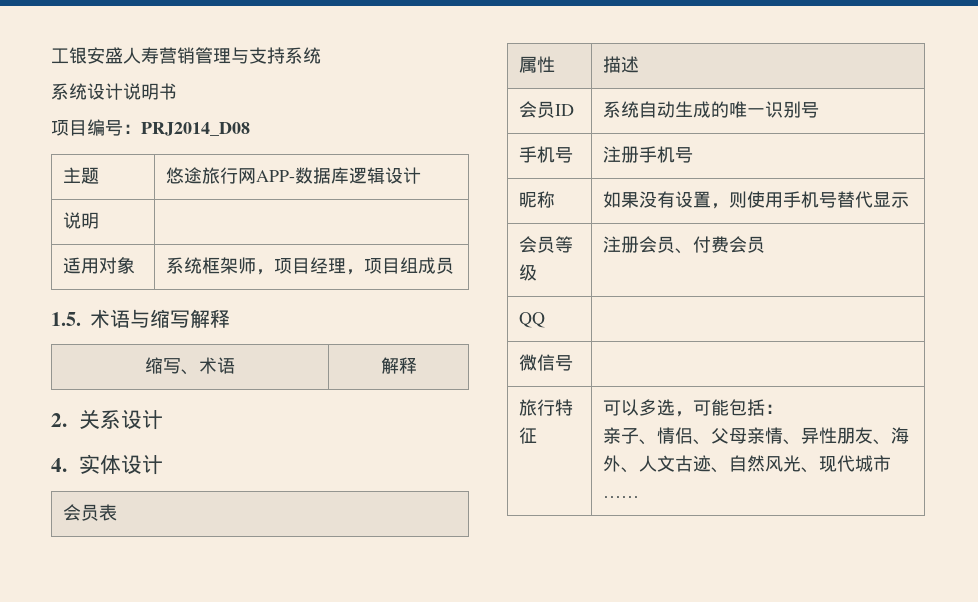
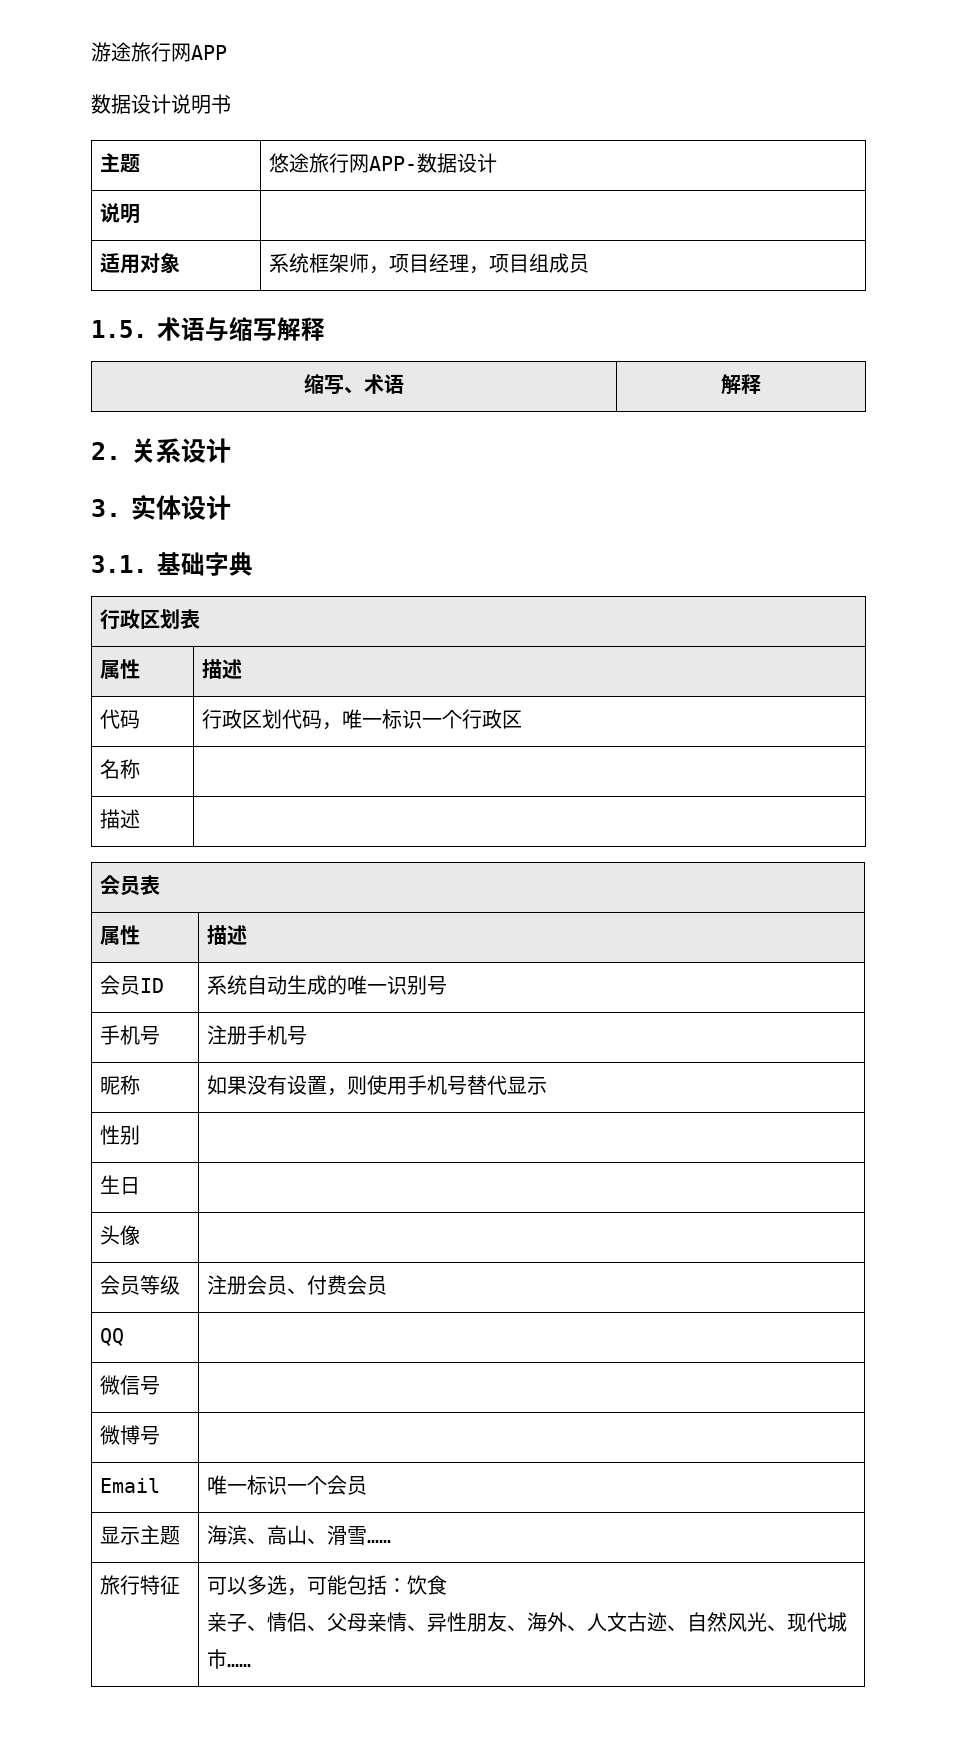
[51,47,321,64] [51,83,87,100] 工银安盛人寿营销管理与支持系统 // 系统 -> [91,42,227,62] [91,94,131,114] 游途旅行网APP // 数据
[51,119,250,136] // 项目编号：PRJ2014_D08 -> (231, 104) none
[330,167,385,184] 库逻辑 -> (458, 163) none
[51,458,67,472] 4. -> [91,499,121,517] 3.
(163, 465) none -> [91,552,253,576] [100,609,201,630] [100,659,141,679] [202,659,243,679] [100,709,141,729] [202,709,523,730] [100,759,141,779] [100,809,141,829] // 3.1.基础字典 // 行政区划表 // 属性 | 描述 // 代码 | 行政区划代码，唯一标识一个行政区 // 名称 | // 描述 |
(909, 200) none -> [100,1125,141,1145] [100,1175,141,1195] [100,1225,141,1245] // 性别 | // 生日 | // 头像 |
(573, 363) none -> [100,1425,161,1445] [100,1478,161,1493] [207,1475,368,1495] [100,1525,181,1545] [207,1525,392,1545] // 微博号 | // Email | 唯一标识一个会员 // 显示主题 | 海滨、高山、滑雪……
(783, 409) none -> [407,1575,448,1595] 饮食

